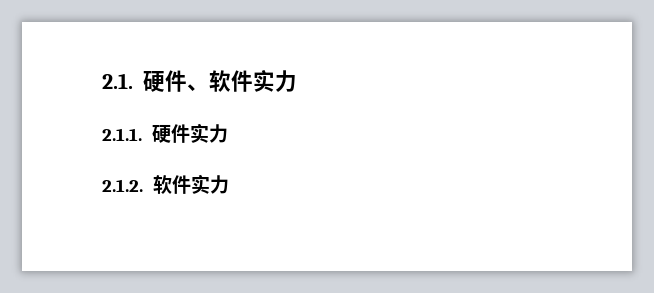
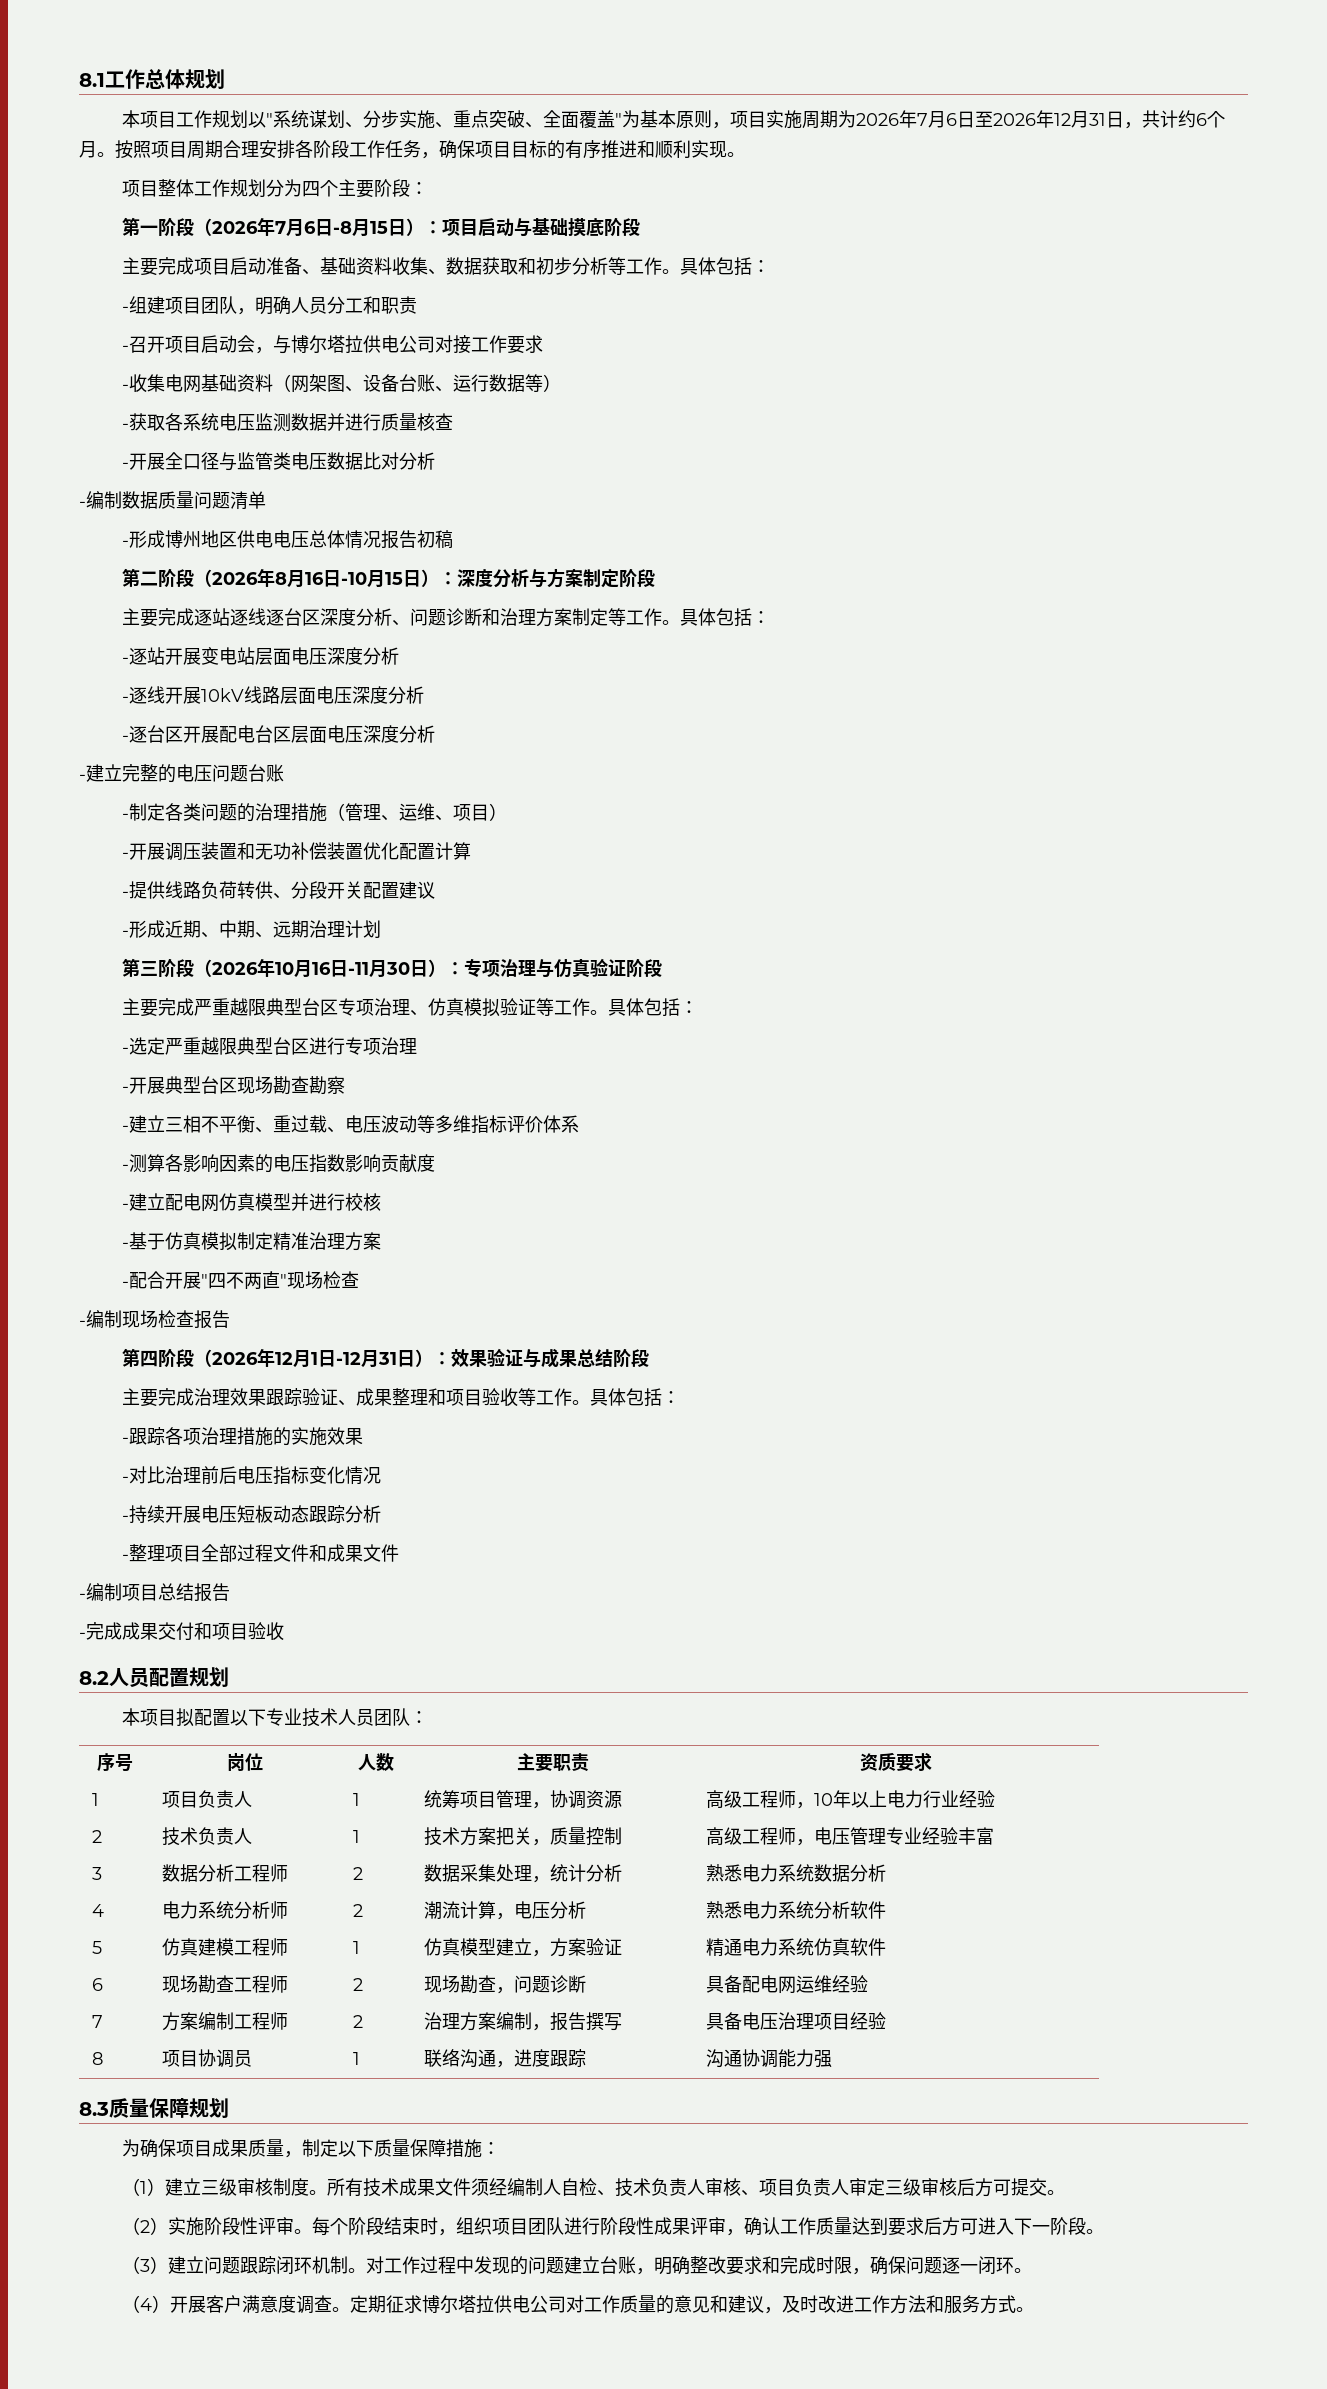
[102,69,297,92] [102,123,228,143] [102,174,229,194] 2.1.硬件、软件实力 // 2.1.1.硬件实力 // 2.1.2.软件实力 -> [79,69,225,89] [121,110,1225,129] [79,140,745,159] [121,179,428,198] [121,217,640,237] [121,257,770,276] [121,296,417,315] [121,335,543,354] [121,374,561,393] [121,413,453,432] [121,452,435,471] [79,491,266,510] [121,530,453,549] [121,568,655,588] [121,608,770,627] [121,647,399,665] [121,686,424,704] [121,725,435,743] [79,764,284,783] [121,803,507,822] [121,842,471,861] [121,881,435,899] [121,920,381,938] [121,958,662,978] [121,998,698,1017] [121,1037,417,1055] [121,1076,345,1095] [121,1115,579,1134] [121,1154,435,1173] [121,1193,381,1212] [121,1232,381,1251] [121,1271,359,1289] [79,1310,230,1329] [121,1348,649,1368] [121,1388,680,1407] [121,1427,363,1446] [121,1466,381,1485] [121,1505,381,1524] [121,1544,399,1562] [79,1583,230,1602] [79,1622,284,1641] [79,1667,229,1688] [121,1708,428,1727] [96,1753,133,1772] [227,1753,263,1771] [358,1753,394,1771] [516,1753,589,1772] [860,1752,932,1772] [92,1793,100,1806] [162,1790,253,1808] [353,1793,361,1806] [424,1790,623,1809] [706,1790,996,1809] [92,1830,103,1843] [162,1827,253,1846] [353,1830,361,1843] [424,1827,623,1846] [706,1827,995,1846] [92,1867,103,1880] [162,1864,289,1882] [353,1867,364,1880] [424,1864,623,1883] [706,1864,887,1882] [92,1904,105,1917] [162,1901,289,1919] [353,1904,364,1917] [424,1901,587,1920] [706,1901,887,1919] [92,1941,103,1954] [162,1938,289,1956] [353,1941,361,1954] [424,1938,623,1957] [706,1938,887,1956] [92,1978,104,1991] [162,1975,289,1994] [353,1978,364,1991] [424,1975,587,1994] [706,1975,869,1994] [92,2015,104,2028] [162,2012,289,2031] [353,2015,364,2028] [424,2012,623,2031] [706,2012,887,2030] [92,2052,104,2065] [162,2049,253,2068] [353,2052,361,2065] [424,2049,587,2068] [706,2049,833,2068] [79,2098,229,2118] [121,2139,500,2158] [121,2178,1065,2197] [121,2217,1104,2236] [121,2256,1032,2275] [121,2295,1034,2314] 8.1工作总体规划 // 本项目工作规划以"系统谋划、分步实施、重点突破、全面覆盖"为基本原则，项目实施周期为2026年7月6日至2026年12月31日，共计约6个月。按照项目周期合理安排各阶段工作任务，确保项目目标的有序推进和顺利实现。 // 项目整体工作规划分为四个主要阶段： // 第一阶段（2026年7月6日-8月15日）：项目启动与基础摸底阶段 // 主要完成项目启动准备、基础资料收集、数据获取和初步分析等工作。具体包括： // -组建项目团队，明确人员分工和职责 // -召开项目启动会，与博尔塔拉供电公司对接工作要求 // -收集电网基础资料（网架图、设备台账、运行数据等） // -获取各系统电压监测数据并进行质量核查 // -开展全口径与监管类电压数据比对分析 // -编制数据质量问题清单 // -形成博州地区供电电压总体情况报告初稿 // 第二阶段（2026年8月16日-10月15日）：深度分析与方案制定阶段 // 主要完成逐站逐线逐台区深度分析、问题诊断和治理方案制定等工作。具体包括： // -逐站开展变电站层面电压深度分析 // -逐线开展10kV线路层面电压深度分析 // -逐台区开展配电台区层面电压深度分析 // -建立完整的电压问题台账 // -制定各类问题的治理措施（管理、运维、项目） // -开展调压装置和无功补偿装置优化配置计算 // -提供线路负荷转供、分段开关配置建议 // -形成近期、中期、远期治理计划 // 第三阶段（2026年10月16日-11月30日）：专项治理与仿真验证阶段 // 主要完成严重越限典型台区专项治理、仿真模拟验证等工作。具体包括： // -选定严重越限典型台区进行专项治理 // -开展典型台区现场勘查勘察 // -建立三相不平衡、重过载、电压波动等多维指标评价体系 // -测算各影响因素的电压指数影响贡献度 // -建立配电网仿真模型并进行校核 // -基于仿真模拟制定精准治理方案 // -配合开展"四不两直"现场检查 // -编制现场检查报告 // 第四阶段（2026年12月1日-12月31日）：效果验证与成果总结阶段 // 主要完成治理效果跟踪验证、成果整理和项目验收等工作。具体包括： // -跟踪各项治理措施的实施效果 // -对比治理前后电压指标变化情况 // -持续开展电压短板动态跟踪分析 // -整理项目全部过程文件和成果文件 // -编制项目总结报告 // -完成成果交付和项目验收 // 8.2人员配置规划 // 本项目拟配置以下专业技术人员团队： // 序号 | 岗位 | 人数 | 主要职责 | 资质要求 // 1 | 项目负责人 | 1 | 统筹项目管理，协调资源 | 高级工程师，10年以上电力行业经验 // 2 | 技术负责人 | 1 | 技术方案把关，质量控制 | 高级工程师，电压管理专业经验丰富 // 3 | 数据分析工程师 | 2 | 数据采集处理，统计分析 | 熟悉电力系统数据分析 // 4 | 电力系统分析师 | 2 | 潮流计算，电压分析 | 熟悉电力系统分析软件 // 5 | 仿真建模工程师 | 1 | 仿真模型建立，方案验证 | 精通电力系统仿真软件 // 6 | 现场勘查工程师 | 2 | 现场勘查，问题诊断 | 具备配电网运维经验 // 7 | 方案编制工程师 | 2 | 治理方案编制，报告撰写 | 具备电压治理项目经验 // 8 | 项目协调员 | 1 | 联络沟通，进度跟踪 | 沟通协调能力强 // 8.3质量保障规划 // 为确保项目成果质量，制定以下质量保障措施： // （1）建立三级审核制度。所有技术成果文件须经编制人自检、技术负责人审核、项目负责人审定三级审核后方可提交。 // （2）实施阶段性评审。每个阶段结束时，组织项目团队进行阶段性成果评审，确认工作质量达到要求后方可进入下一阶段。 // （3）建立问题跟踪闭环机制。对工作过程中发现的问题建立台账，明确整改要求和完成时限，确保问题逐一闭环。 // （4）开展客户满意度调查。定期征求博尔塔拉供电公司对工作质量的意见和建议，及时改进工作方法和服务方式。

